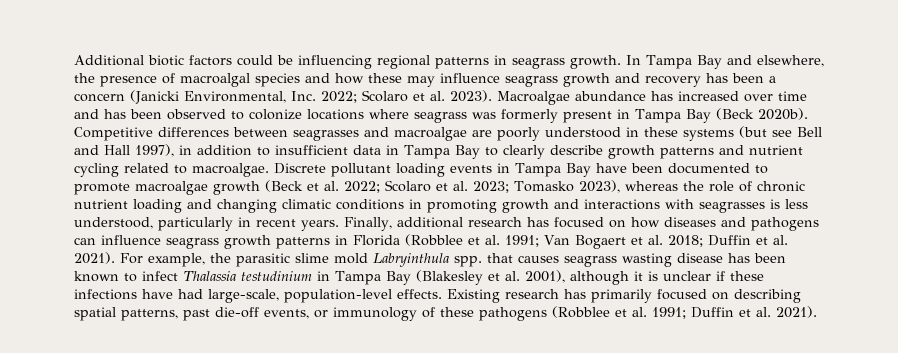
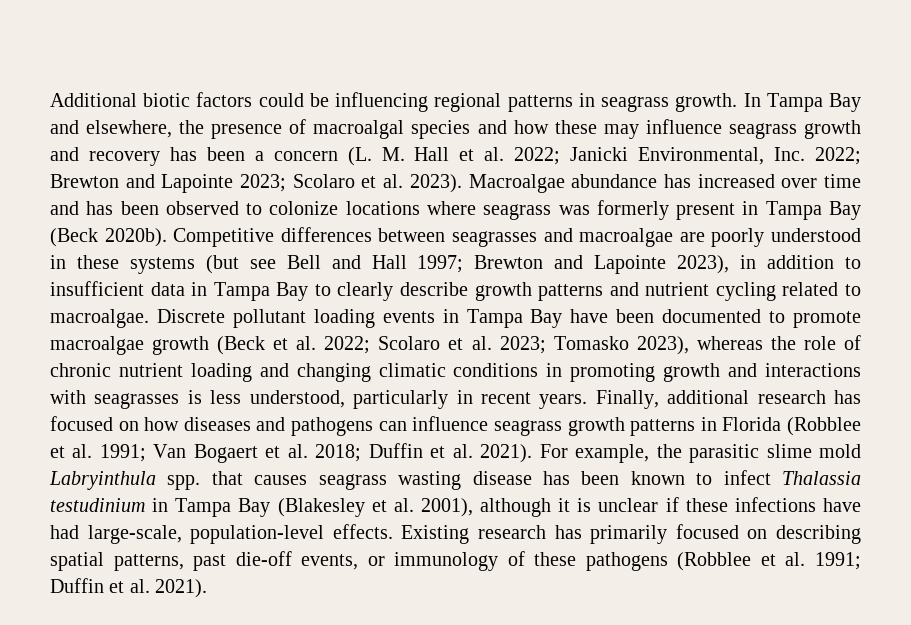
[130,90,357,104] (Janicki Environmental, Inc. 2022; -> [347,147,861,166] [50,174,287,193] (L. M. Hall et al. 2022; Janicki Environmental, Inc. 2022; Brewton and Lapointe 2023;
[135,144,174,157] 1997), -> [417,255,730,274] 1997; Brewton and Lapointe 2023),

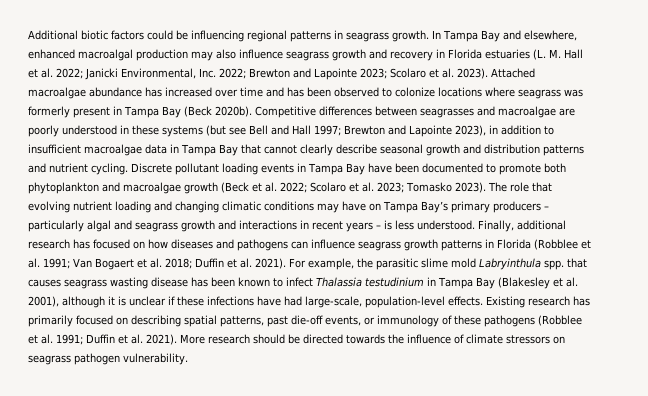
[179,119,639,139] the presence of macroalgal species and how these may -> [28,49,236,61] enhanced macroalgal production may also
[169,147,338,161] has been a concern -> [436,49,530,59] in Florida estuaries
[468,174,565,193] Macroalgae -> [491,68,535,78] [28,87,86,99] Attached macroalgae
(144, 288) none -> [84,144,142,156] macroalgae
[314,282,861,301] [50,309,149,328] to clearly describe growth patterns and nutrient cycling related to macroalgae. -> [240,144,584,156] [28,163,128,175] that cannot clearly describe seasonal growth and distribution patterns and nutrient cycling.
(861, 319) none -> [543,163,566,173] [28,182,120,194] both phytoplankton and
[636,335,862,355] [50,363,111,377] 2023), whereas the role of chronic -> [454,182,552,193] [28,201,70,213] 2023). The role that evolving
[546,363,861,382] [50,390,588,409] in promoting growth and interactions with seagrasses is less understood, particularly in recent years. -> [317,201,549,213] [28,220,475,232] may have on Tampa Bay’s primary producers – particularly algal and seagrass growth and interactions in recent years – is less understood.
(208, 588) none -> [180,334,565,344] [28,353,188,365] More research should be directed towards the influence of climate stressors on seagrass pathogen vulnerability.

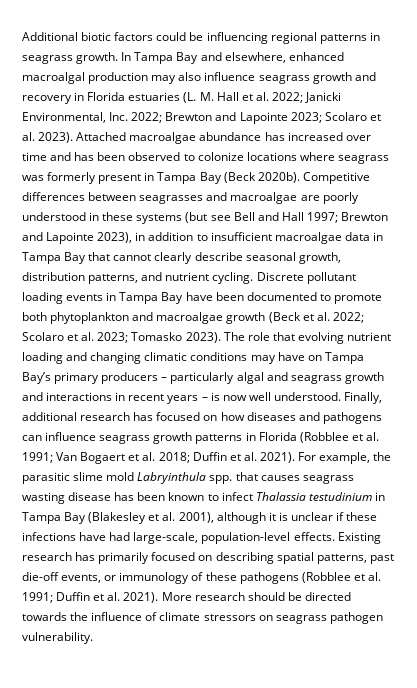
[425,144,584,156] growth and distribution patterns -> [298,252,341,264] [22,272,139,284] growth, distribution patterns,
[395,220,414,230] less -> [222,392,271,401] now well

